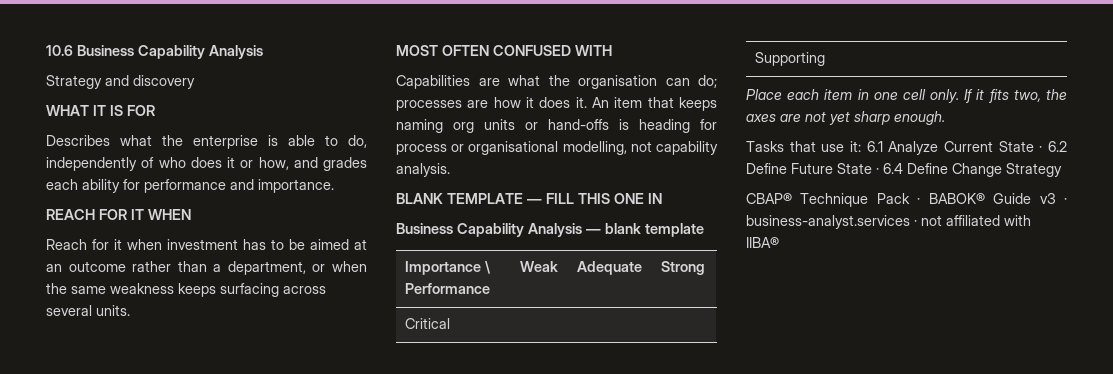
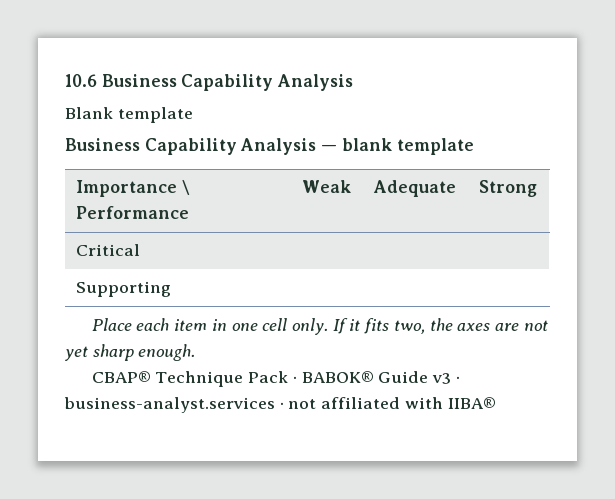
[46,75,195,89] [46,105,155,116] [46,135,367,149] [46,157,367,171] [46,179,334,193] [46,209,191,220] [46,239,367,250] [46,261,367,275] [46,283,326,297] [46,305,130,316] [396,45,612,56] [396,75,717,89] [396,97,717,111] [396,119,717,133] [396,141,718,155] [396,163,450,177] [396,193,662,204] Strategy and discovery // WHAT IT IS FOR // Describes what the enterprise is able to do, independently of who does it or how, and grades each ability for performance and importance. // REACH FOR IT WHEN // Reach for it when investment has to be aimed at an outcome rather than a department, or when the same weakness keeps surfacing across several units. // MOST OFTEN CONFUSED WITH // Capabilities are what the organisation can do; processes are how it does it. An item that keeps naming org units or hand-offs is heading for process or organisational modelling, not capability analysis. // BLANK TEMPLATE — FILL THIS ONE IN -> [65,107,193,123] Blank template
[746,141,1067,155] [746,163,1062,177] // Tasks that use it: 6.1 Analyze Current State · 6.2 Define Future State · 6.4 Define Change Strategy -> (196, 352) none

